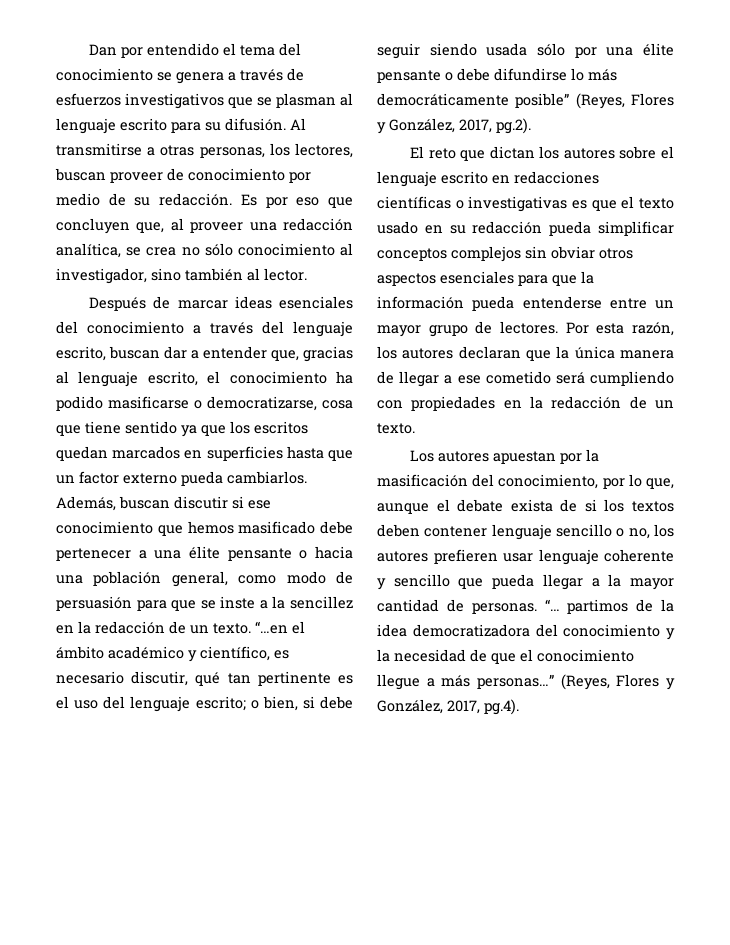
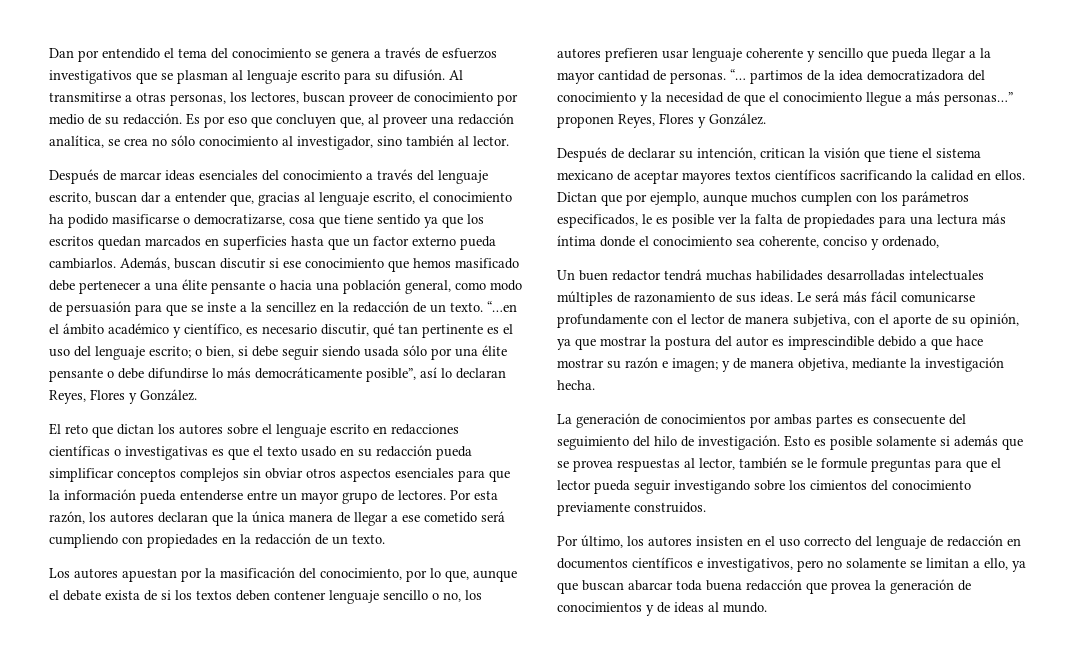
[515,93,674,109] [377,118,531,134] posible” (Reyes, Flores y González, 2017, pg.2). -> [366,367,506,382] [49,389,197,404] posible”, así lo declaran Reyes, Flores y González.
[560,674,675,690] [377,699,519,715] (Reyes, Flores y González, 2017, pg.4). -> [557,113,766,128] [557,147,981,162] [557,169,1025,184] [557,191,969,206] [557,213,1006,228] [557,235,939,250] [557,269,984,281] [557,291,975,306] [557,313,1019,328] [557,336,983,350] [557,357,1004,372] [557,380,595,390] [557,413,966,428] [557,435,1023,450] [557,457,1001,472] [557,480,971,494] [557,502,706,516] [557,535,1021,550] [557,557,1026,572] [557,579,971,594] [557,602,767,616] proponen Reyes, Flores y González. // Después de declarar su intención, critican la visión que tiene el sistema mexicano de aceptar mayores textos científicos sacrificando la calidad en ellos. Dictan que por ejemplo, aunque muchos cumplen con los parámetros especificados, le es posible ver la falta de propiedades para una lectura más íntima donde el conocimiento sea coherente, conciso y ordenado, // Un buen redactor tendrá muchas habilidades desarrolladas intelectuales múltiples de razonamiento de sus ideas. Le será más fácil comunicarse profundamente con el lector de manera subjetiva, con el aporte de su opinión, ya que mostrar la postura del autor es imprescindible debido a que hace mostrar su razón e imagen; y de manera objetiva, mediante la investigación hecha. // La generación de conocimientos por ambas partes es consecuente del seguimiento del hilo de investigación. Esto es posible solamente si además que se provea respuestas al lector, también se le formule preguntas para que el lector pueda seguir investigando sobre los cimientos del conocimiento previamente construidos. // Por último, los autores insisten en el uso correcto del lenguaje de redacción en documentos científicos e investigativos, pero no solamente se limitan a ello, ya que buscan abarcar toda buena redacción que provea la generación de conocimientos y de ideas al mundo.

